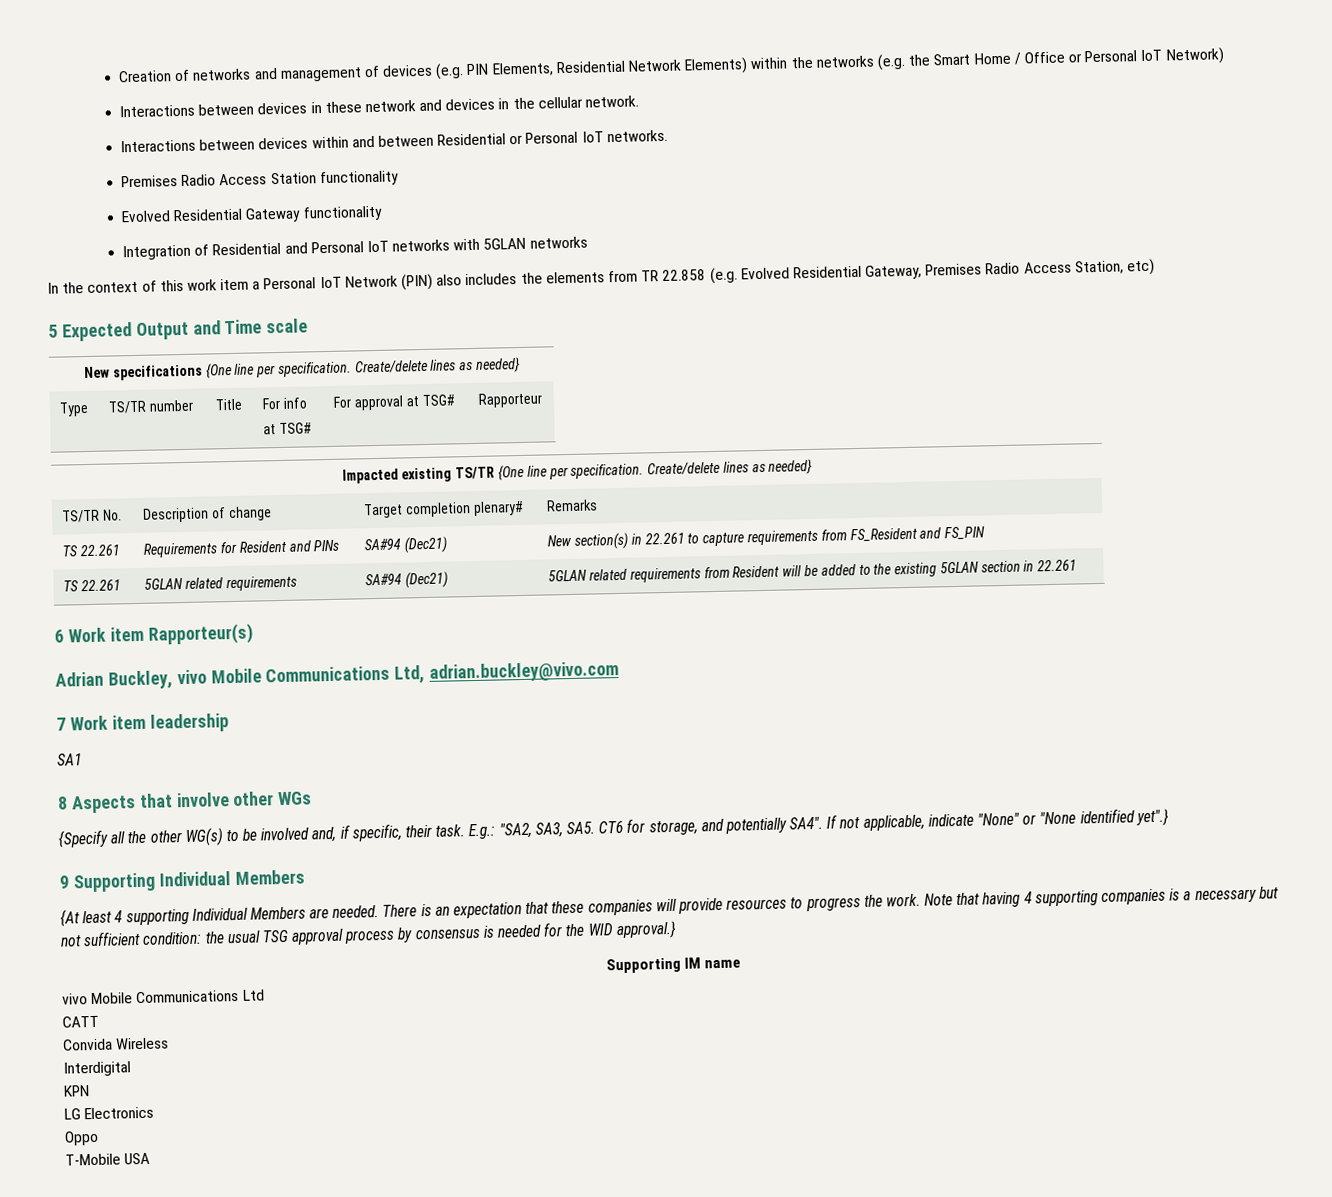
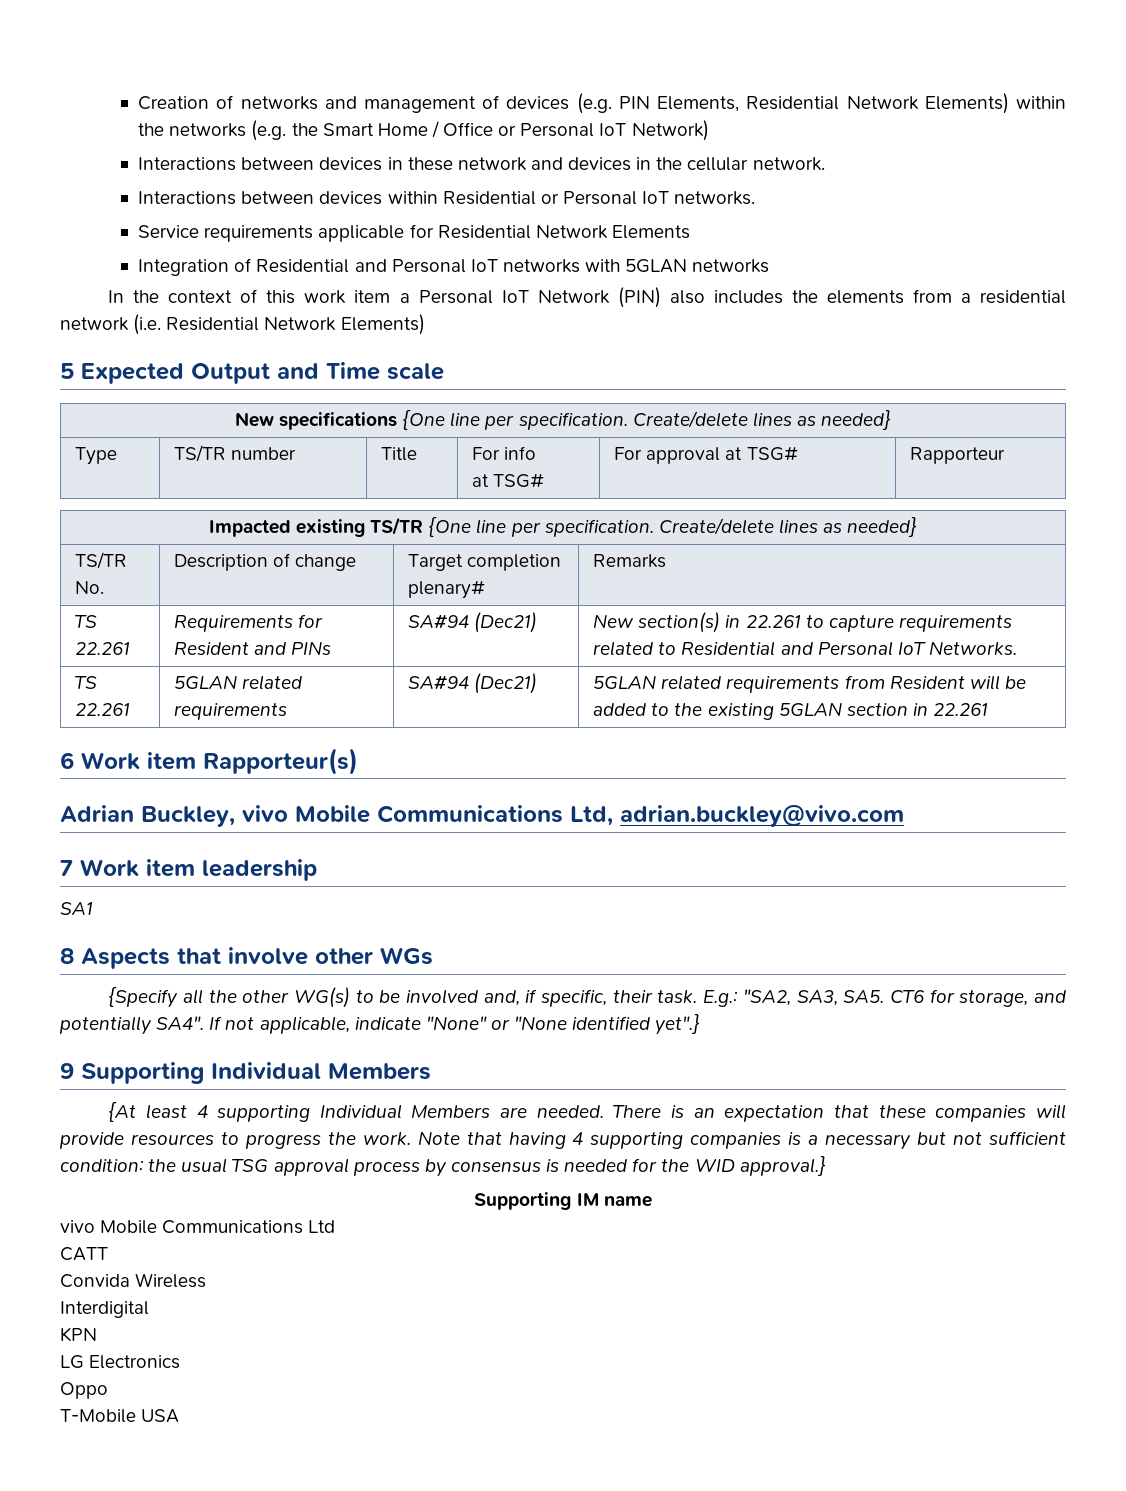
[351,134,434,148] and between -> (438, 197) none
[121,170,399,188] [121,205,383,223] Premises Radio Access Station functionality // Evolved Residential Gateway functionality -> [138,224,690,242] Service requirements applicable for Residential Network Elements
[641,258,1155,285] TR 22.858 (e.g. Evolved Residential Gateway, Premises Radio Access Station, etc) -> [960,290,1066,304] [60,314,425,335] a residential network (i.e. Residential Network Elements)
[820,526,986,543] from FS_Resident and FS_PIN -> [593,641,1017,656] related to Residential and Personal IoT Networks.

